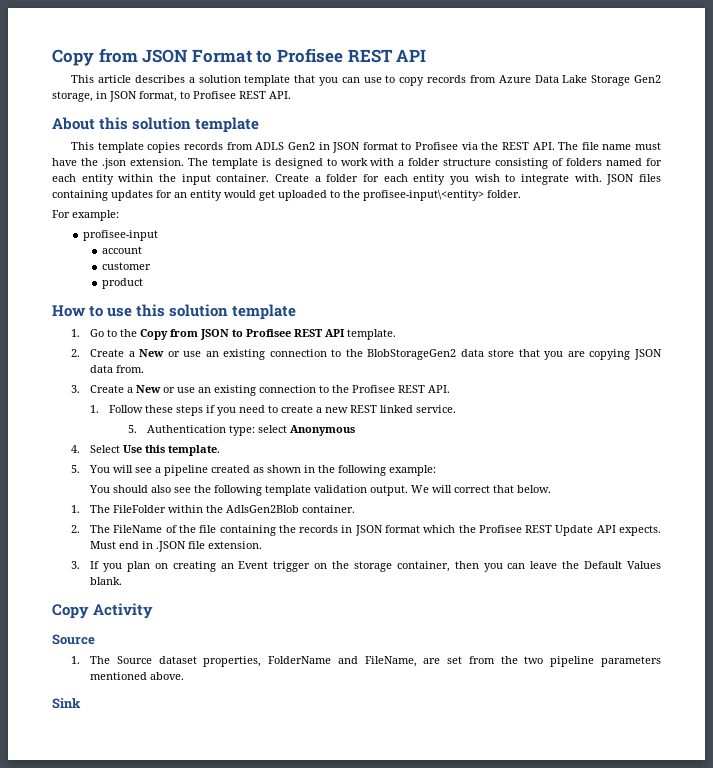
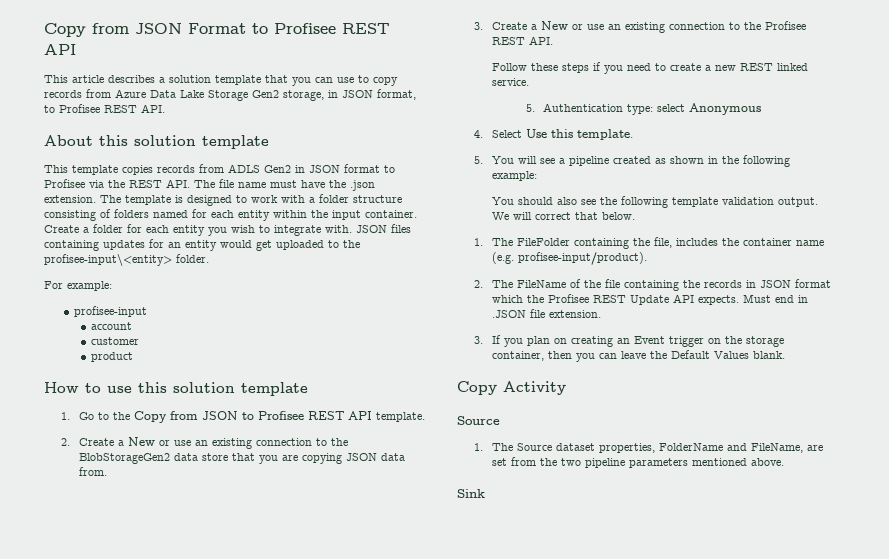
[90,405,100,413] 1. -> (553, 40) none
[168,505,356,513] within the AdlsGen2Blob container. -> [573,237,824,249] [491,252,647,265] containing the file, includes the container name (e.g. profisee-input/product).

